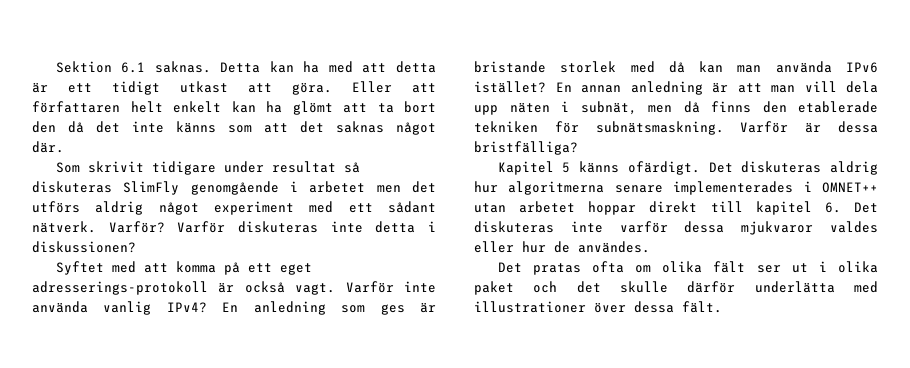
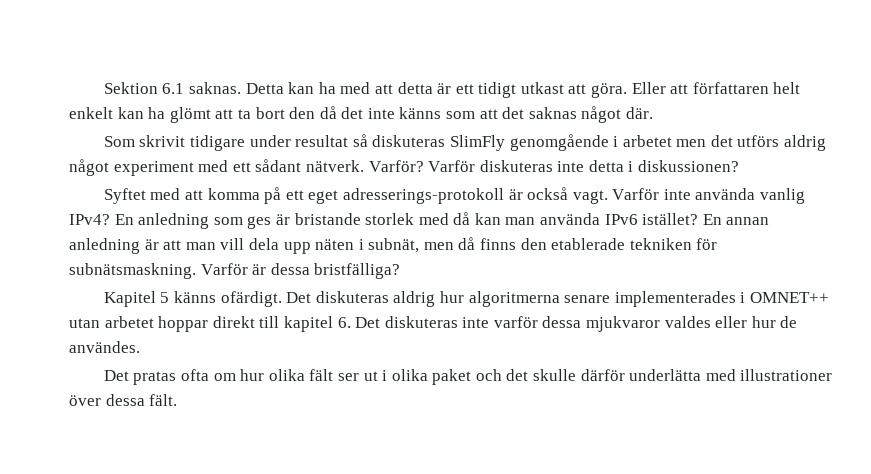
(652, 269) none -> [240,369,265,381] hur

